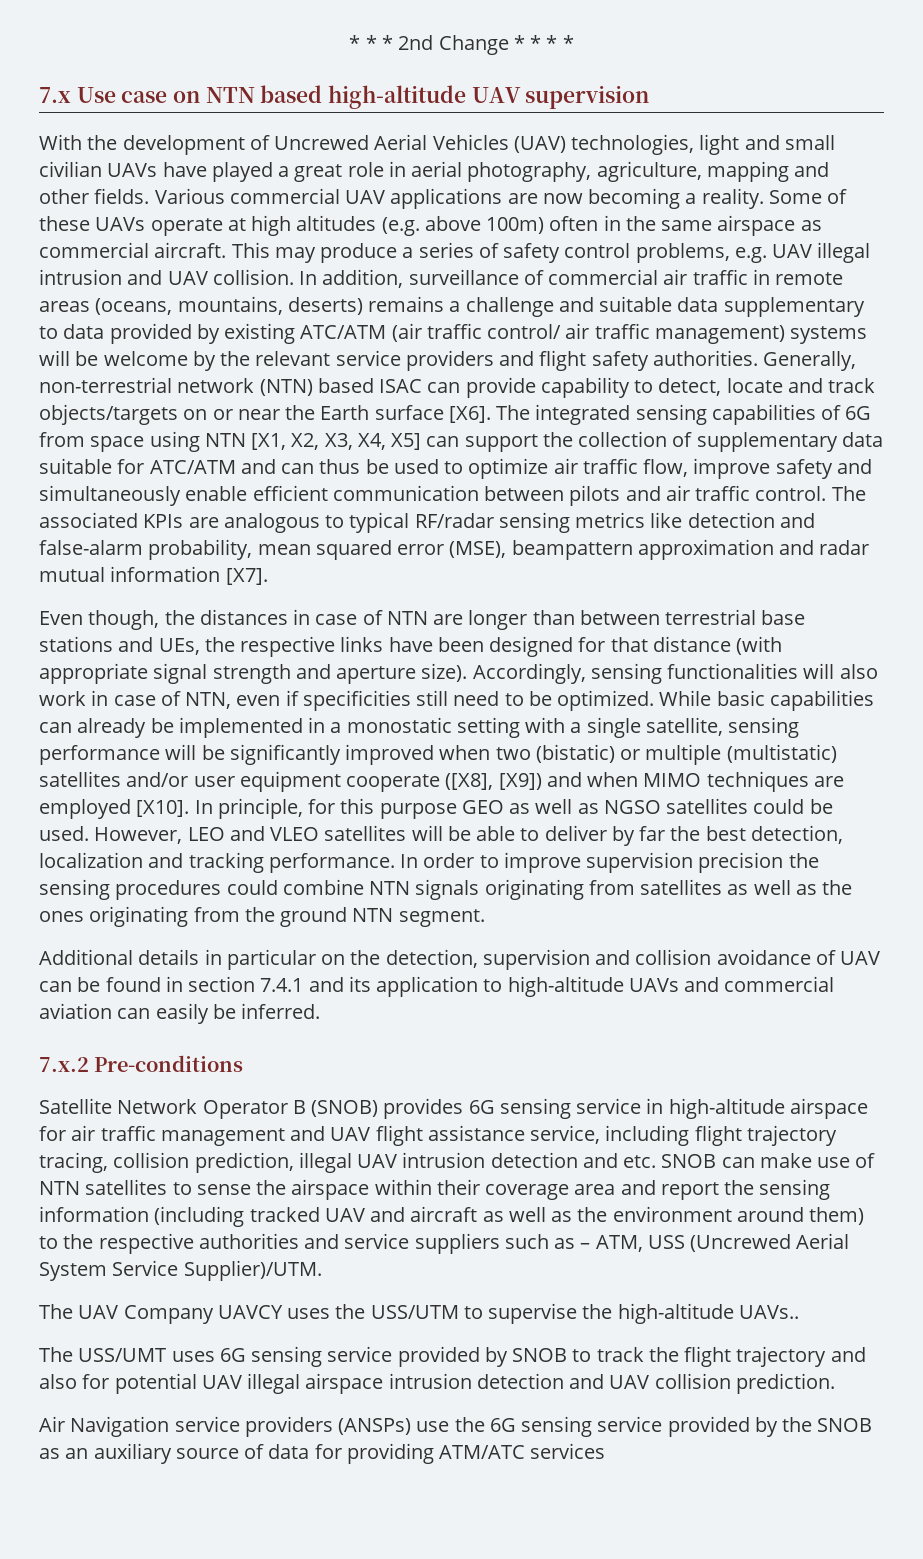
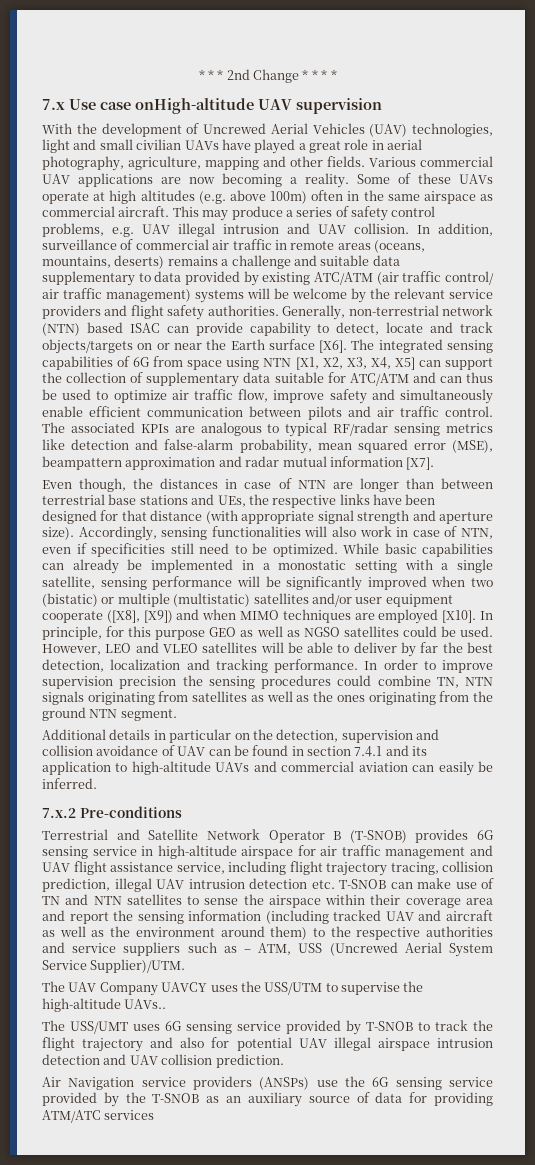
[173,85,467,109] on NTN based high-altitude -> [135,98,254,114] onHigh-altitude
(364, 887) none -> [436,677,459,688] TN,
(244, 1063) none -> [42,829,140,840] Terrestrial and
[311,1100,379,1117] (SNOB) -> [349,830,407,843] (T-SNOB)
[582,1153,717,1168] and etc. SNOB -> [311,879,386,889] etc. T-SNOB
(876, 1160) none -> [42,894,89,905] TN and
[512,1348,568,1362] SNOB -> [366,1021,413,1031] T-SNOB
[817,1418,873,1432] SNOB -> [152,1093,200,1103] T-SNOB

